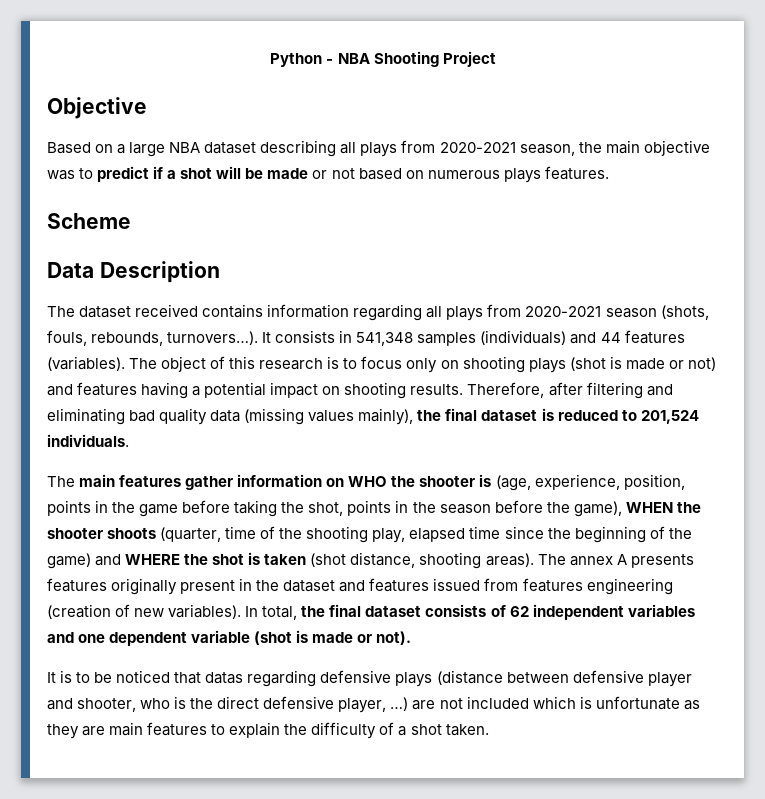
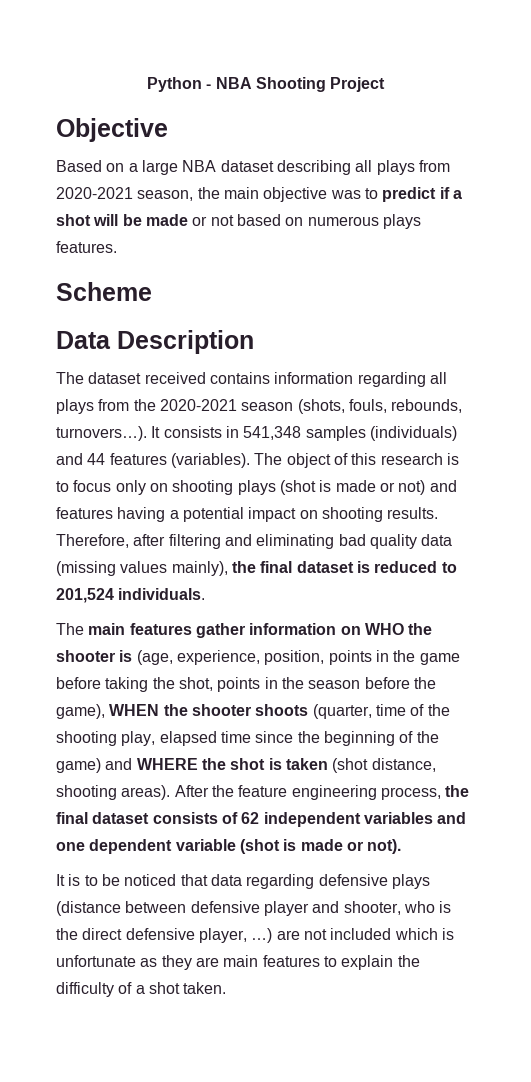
(522, 310) none -> [133,399,156,411] the
[537,554,694,568] [47,578,673,595] [47,604,298,620] The annex A presents features originally present in the dataset and features issued from features engineering (creation of new variables). In total, -> [174,785,441,800] After the feature engineering process,
[205,672,244,684] datas -> [210,874,242,886] data

